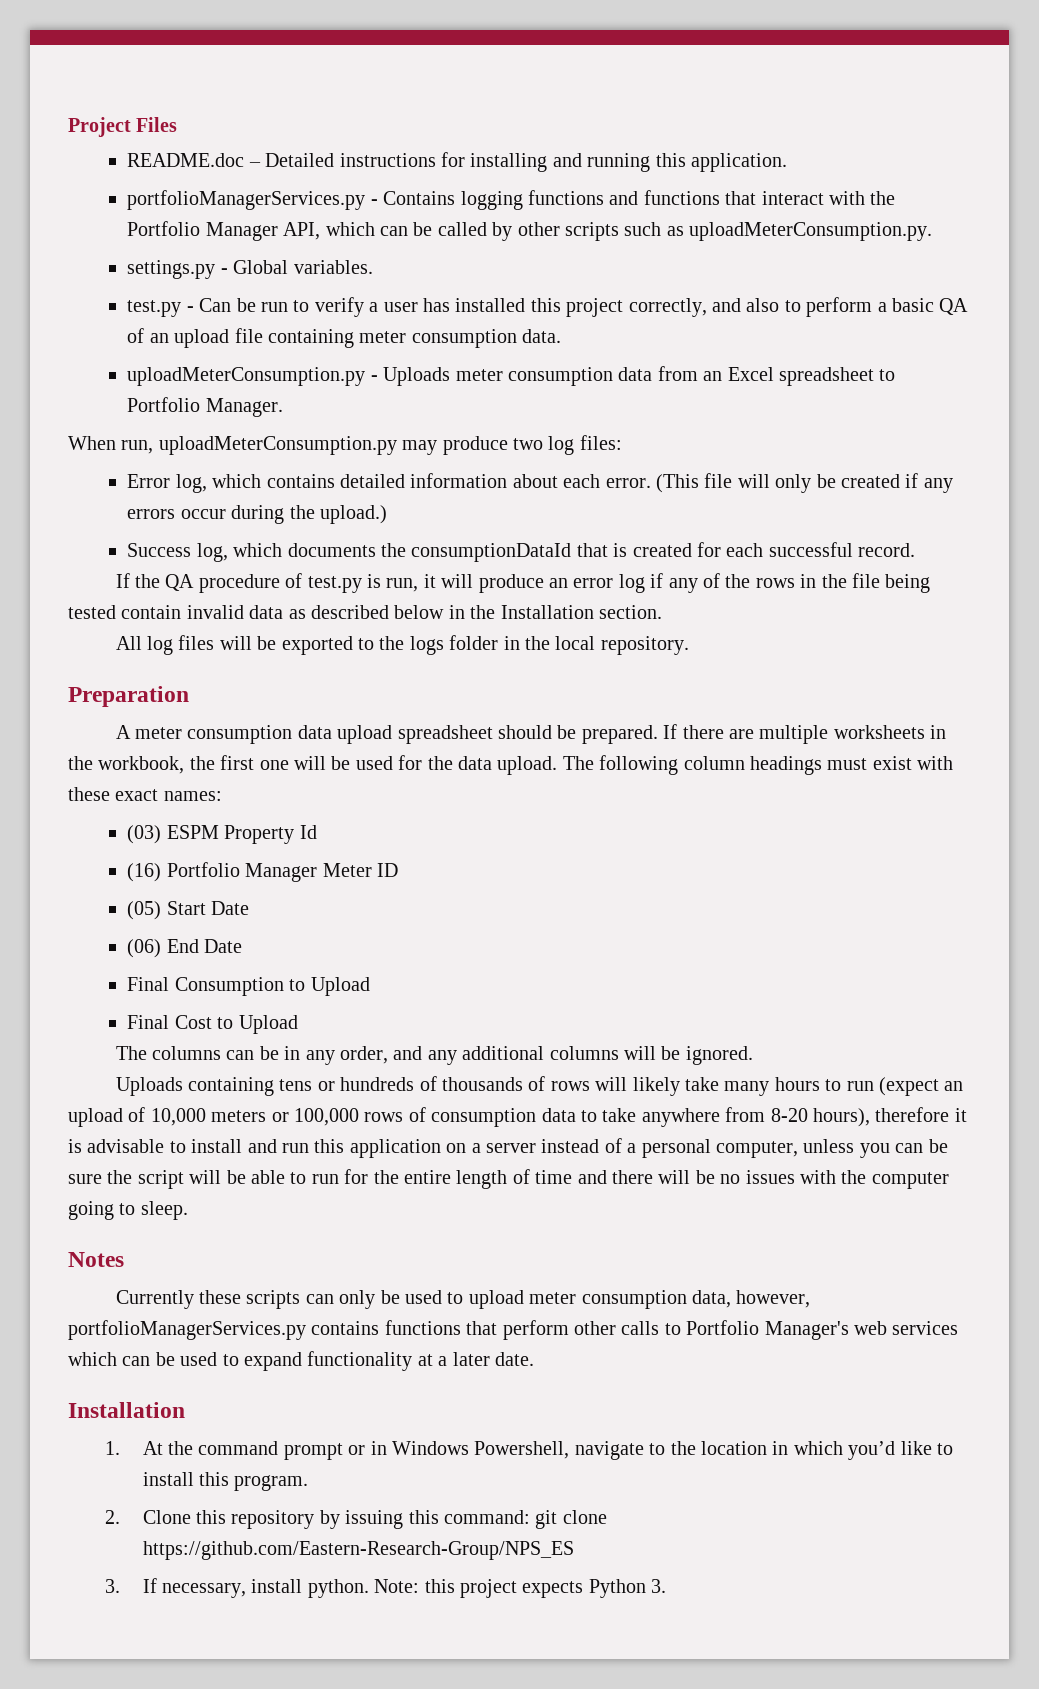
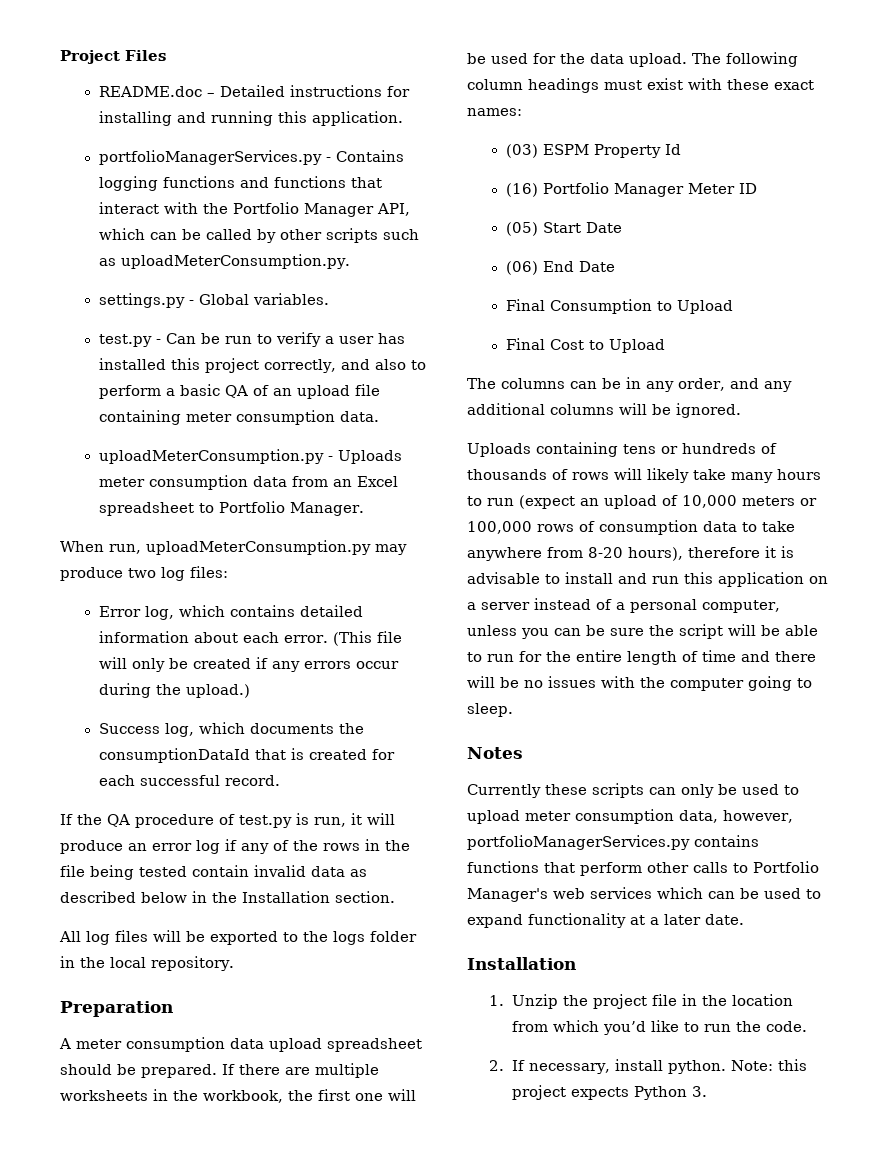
[142,1441,666,1460] At the command prompt or in Windows Powershell, navigate to -> [511,994,697,1009] Unzip the project file in
[772,1441,789,1455] in -> [511,1021,548,1032] from
[142,1472,309,1491] [105,1510,607,1529] [142,1541,574,1560] [105,1579,121,1593] install this program. // 2. Clone this repository by issuing this command: git clone https://github.com/Eastern-Research-Group/NPS_ES // 3. -> [703,1021,807,1032] [489,1060,505,1071] run the code. // 2.

